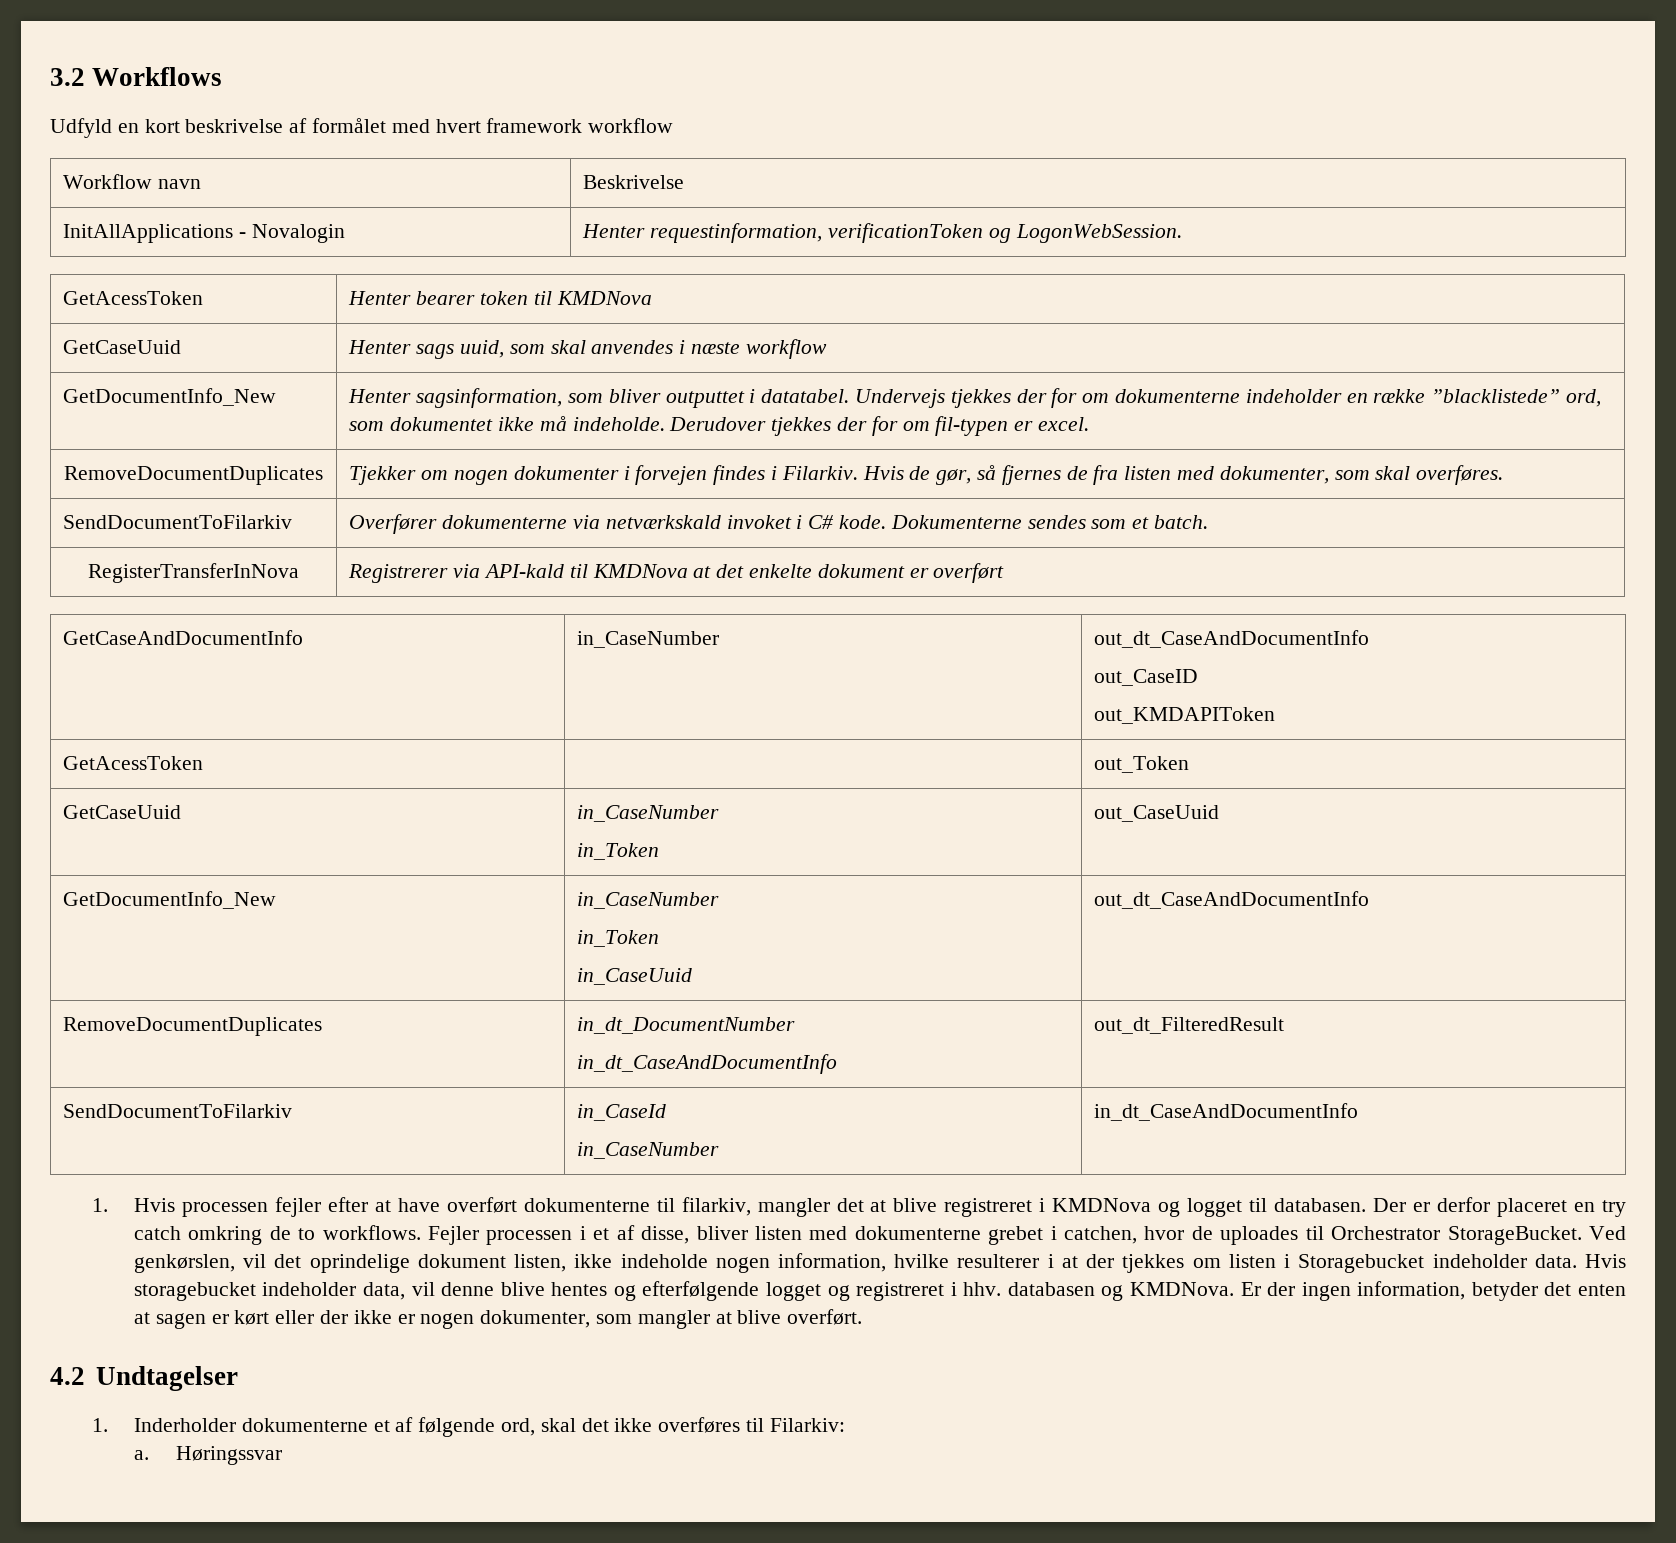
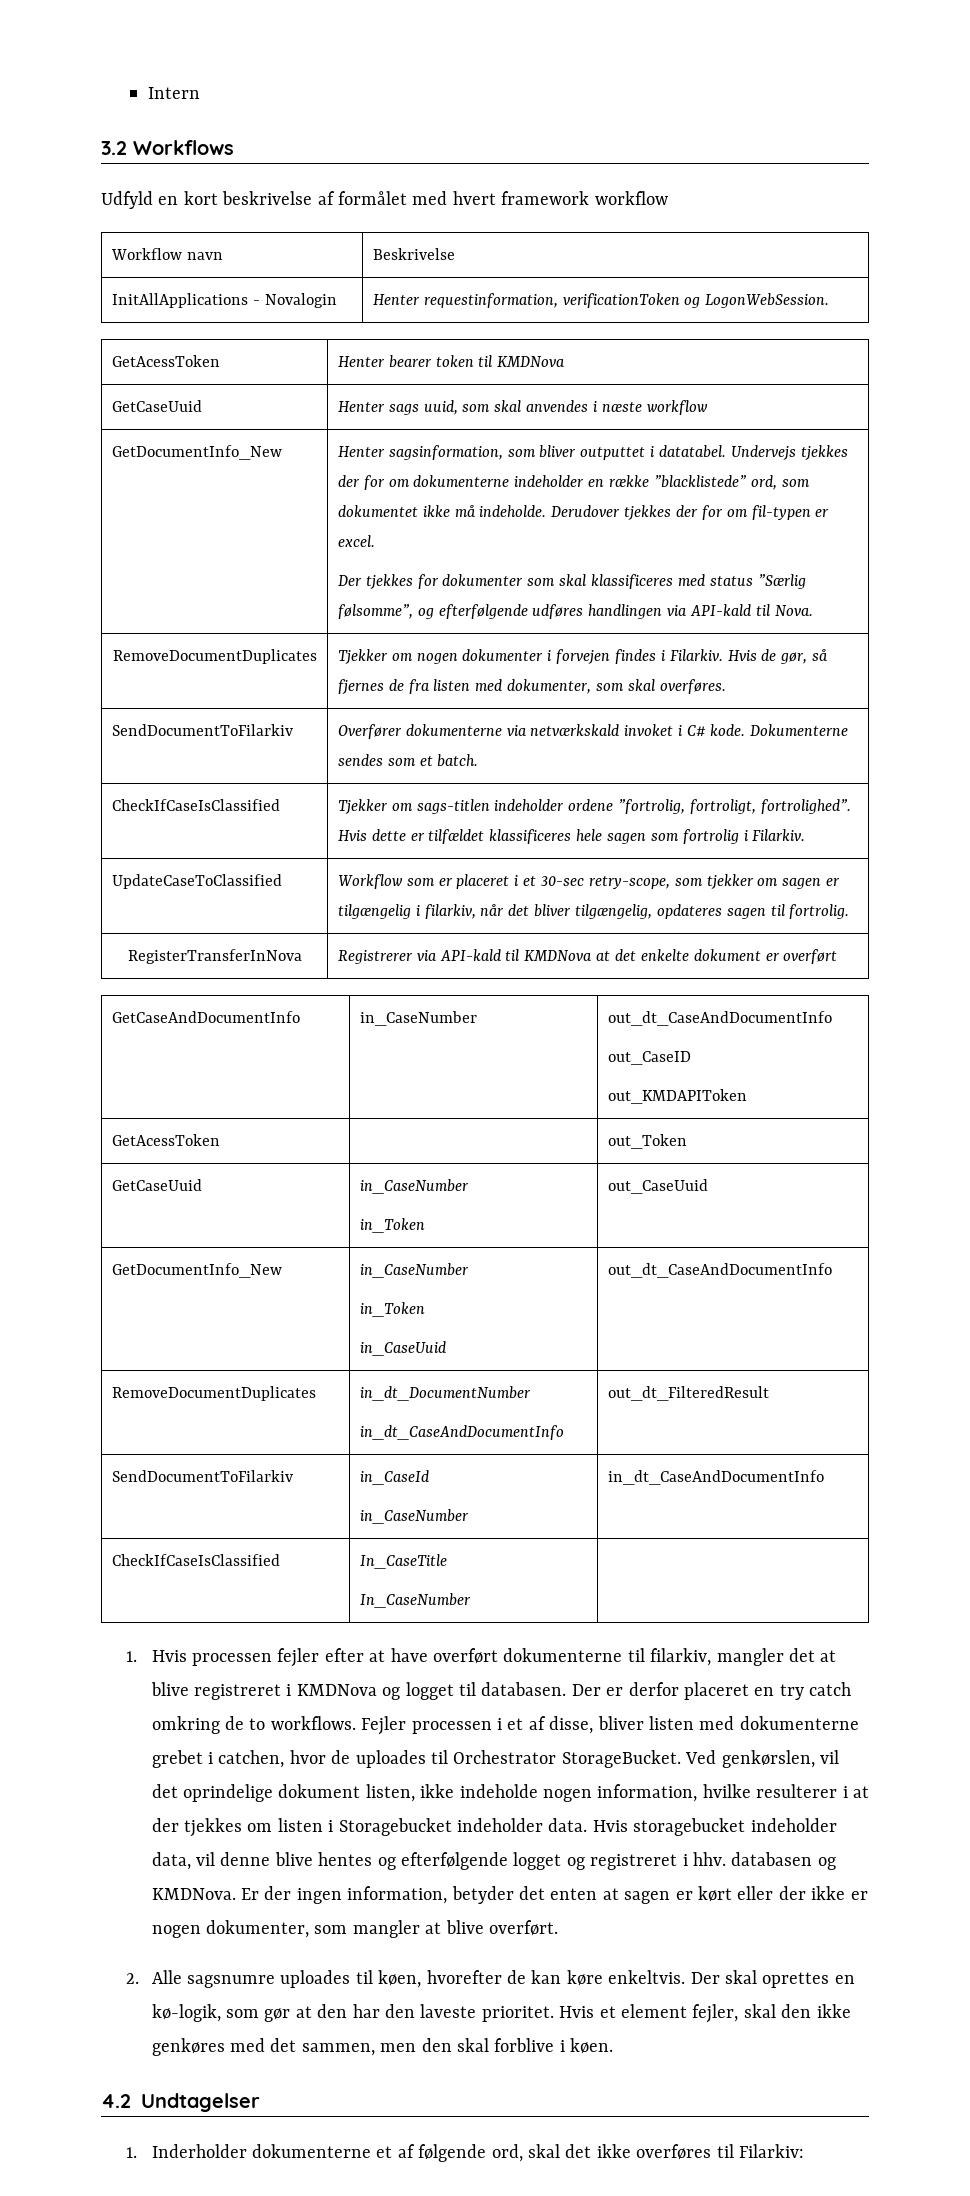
(50, 77) none -> [148,87,201,99] Intern //
(1089, 424) none -> [337,574,806,589] [337,604,813,619] // Der tjekkes for dokumenter som skal klassificeres med status ”Særlig følsomme”, og efterfølgende udføres handlingen via API-kald til Nova.
(1208, 522) none -> [111,799,280,811] [337,799,851,814] [337,829,806,844] [111,874,282,889] [337,874,841,889] [337,904,850,919] // CheckIfCaseIsClassified | Tjekker om sags-titlen indeholder ordene ”fortrolig, fortroligt, fortrolighed”. Hvis dette er tilfældet klassificeres hele sagen som fortrolig i Filarkiv. // UpdateCaseToClassified | Workflow som er placeret i et 30-sec retry-scope, som tjekker om sagen er tilgængelig i filarkiv, når det bliver tilgængelig, opdateres sagen til fortrolig.
(1359, 1112) none -> [111,1554,280,1566] [359,1554,447,1569] [359,1593,471,1608] // CheckIfCaseIsClassified | In_CaseTitle // In_CaseNumber |
(863, 1317) none -> [126,1970,855,1988] [151,2004,851,2023] [151,2038,614,2056] // 2. Alle sagsnumre uploades til køen, hvorefter de kan køre enkeltvis. Der skal oprettes en kø-logik, som gør at den har den laveste prioritet. Hvis et element fejler, skal den ikke genkøres med det sammen, men den skal forblive i køen.
[133,1446,282,1465] // a. Høringssvar -> (804, 2151) none

